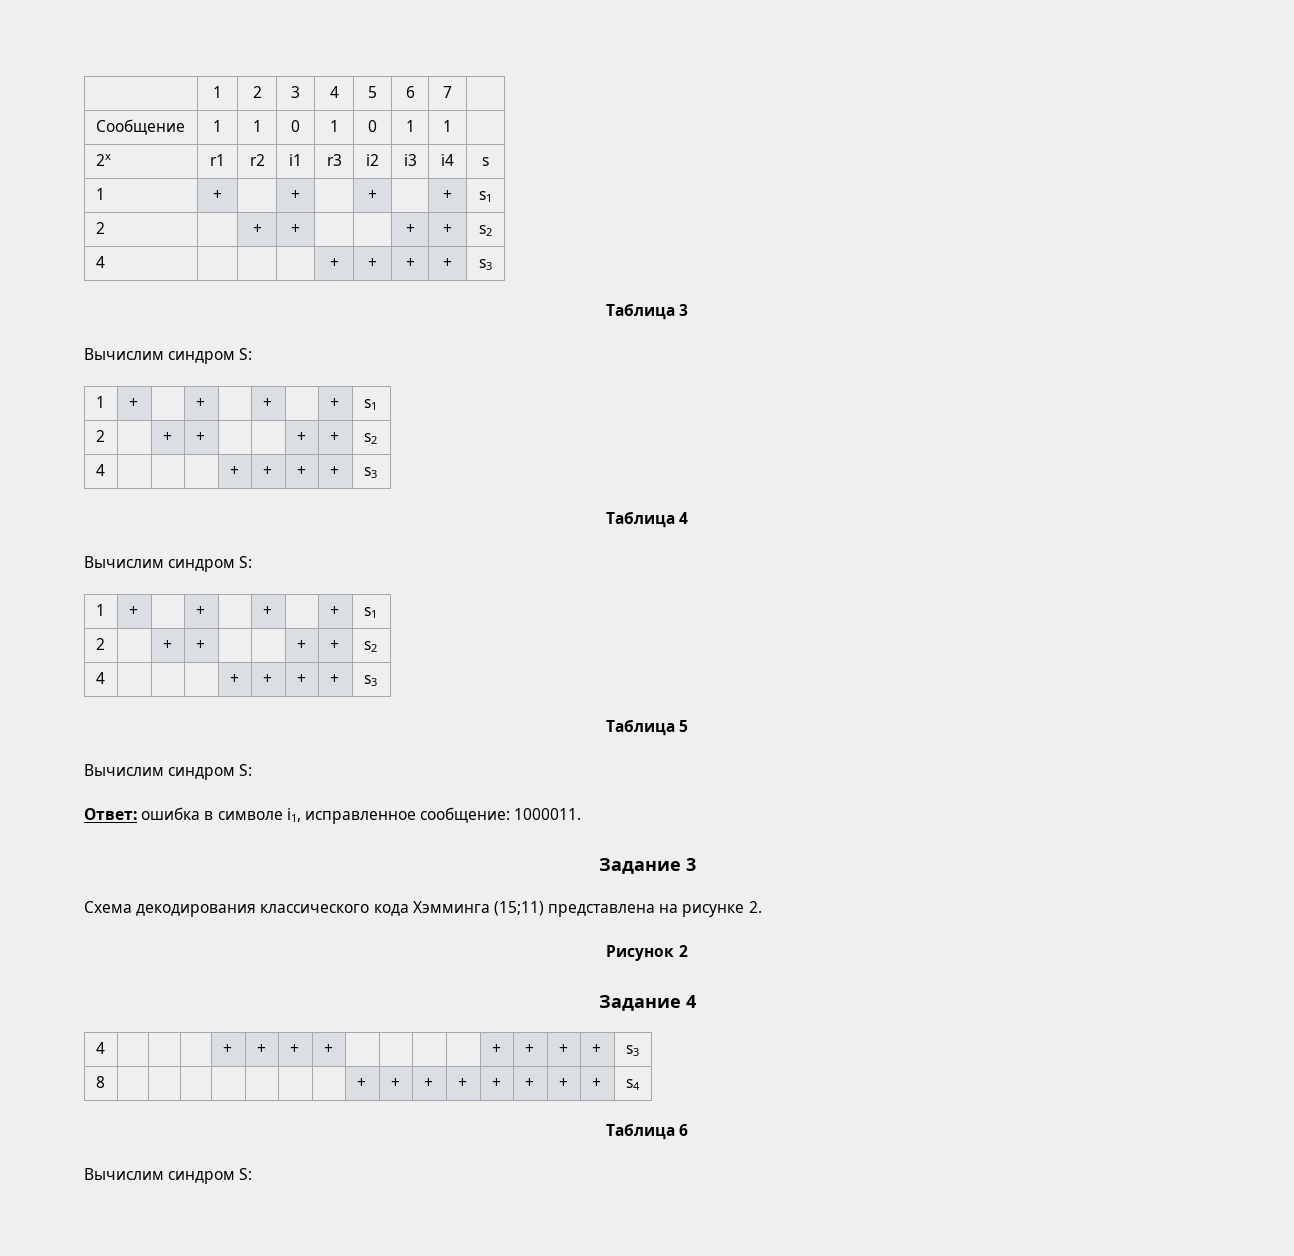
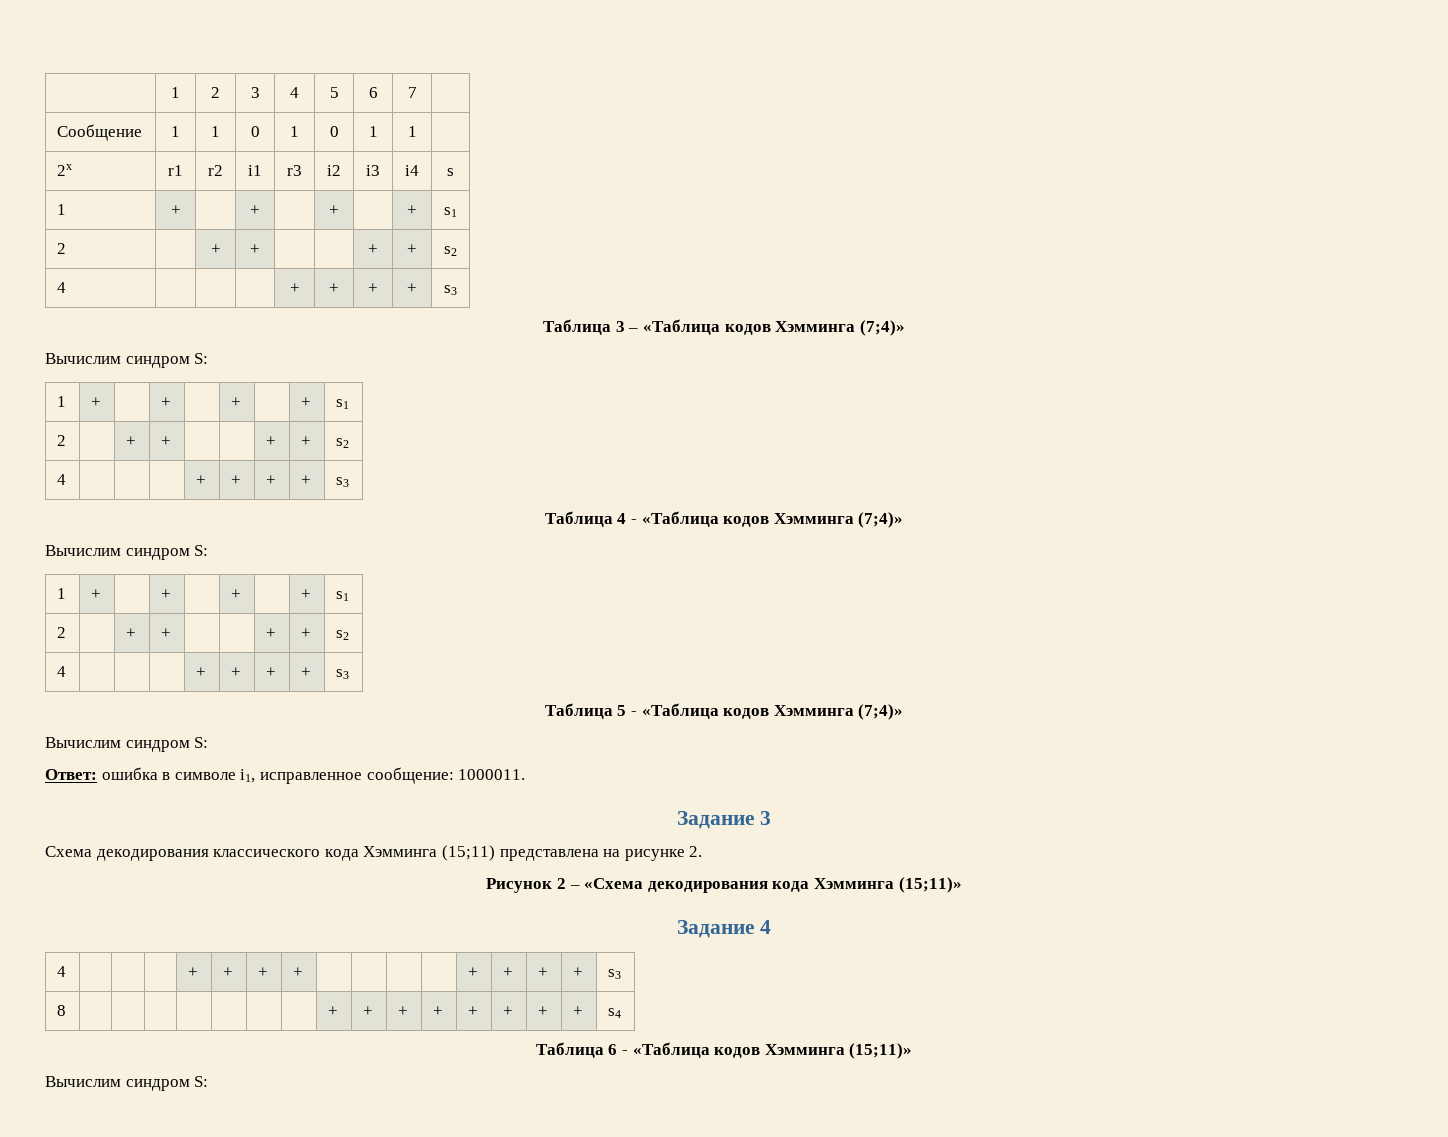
(689, 310) none -> [628,319,905,336] – «Таблица кодов Хэмминга (7;4)»
(689, 518) none -> [630,511,904,528] - «Таблица кодов Хэмминга (7;4)»
(689, 726) none -> [630,703,904,720] - «Таблица кодов Хэмминга (7;4)»
(688, 951) none -> [569,877,962,893] – «Схема декодирования кода Хэмминга (15;11)»
(689, 1130) none -> [621,1042,913,1059] - «Таблица кодов Хэмминга (15;11)»

